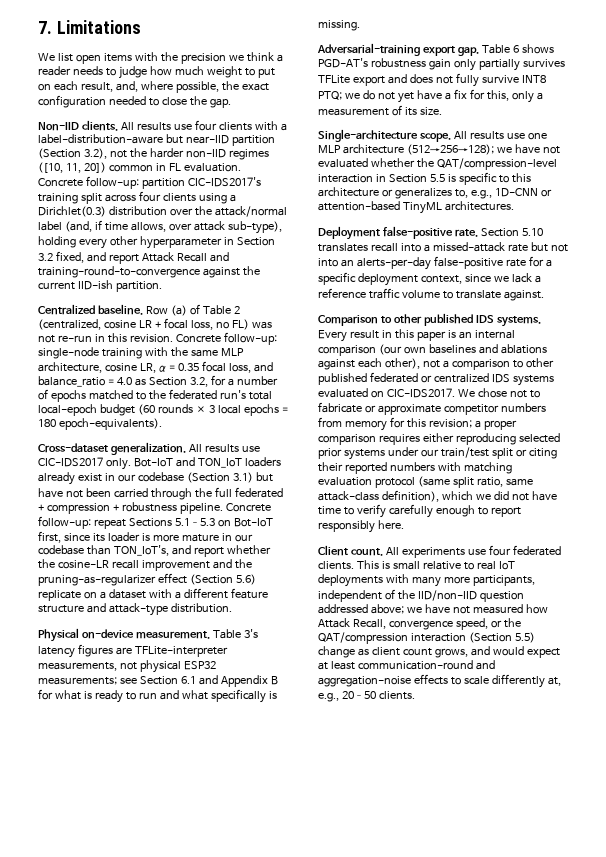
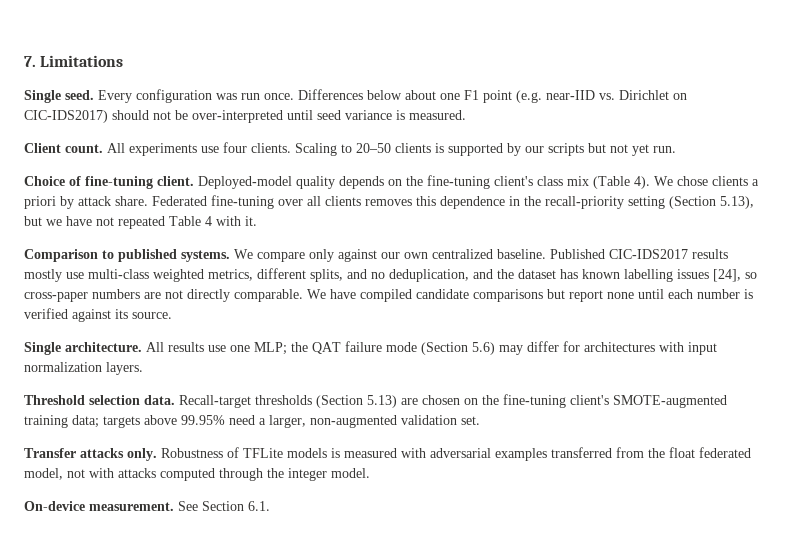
[38,52,283,64] [38,66,275,79] [38,81,269,93] [38,95,231,108] [38,120,287,131] [38,134,275,146] [38,148,269,160] [38,162,241,173] [38,176,261,189] [38,191,236,204] [38,206,287,217] [38,220,282,234] [38,236,275,249] [38,251,229,264] [38,266,260,278] [38,280,162,292] [38,304,240,316] [38,318,272,330] [38,332,277,345] [38,347,244,359] [38,361,273,373] [38,375,278,387] [38,389,272,402] [38,404,288,416] [38,418,162,430] [38,442,260,455] [38,457,281,470] [38,472,273,485] [38,487,283,500] [38,502,271,514] [38,516,273,529] [38,531,253,543] [38,545,271,557] [38,559,252,571] [38,573,256,586] [38,588,268,601] [38,603,232,616] [38,628,258,642] [38,644,228,658] [38,660,216,673] [38,675,278,687] [38,689,277,703] [318,20,360,31] [317,43,554,56] [318,58,565,71] [318,73,546,87] [318,89,543,103] [318,105,442,116] [318,129,547,142] [318,144,560,155] [318,158,557,170] [318,172,531,185] [318,187,552,199] [318,201,514,214] [318,226,543,240] [318,242,568,252] [318,256,552,270] [318,272,541,286] [318,288,544,301] [318,313,541,327] [318,329,515,342] [318,344,547,356] [318,358,554,370] [318,372,554,386] [318,388,540,398] [318,402,546,415] [318,417,517,431] [318,433,560,445] [318,447,557,460] [318,462,512,474] [318,476,533,488] [318,490,557,502] [318,504,521,518] [318,520,404,533] We list open items with the precision we think a reader needs to judge how much weight to put on each result, and, where possible, the exact configuration needed to close the gap. // Non-IID clients. All results use four clients with a label-distribution-aware but near-IID partition (Section 3.2), not the harder non-IID regimes ([10, 11, 20]) common in FL evaluation. Concrete follow-up: partition CIC-IDS2017's training split across four clients using a Dirichlet(0.3) distribution over the attack/normal label (and, if time allows, over attack sub-type), holding every other hyperparameter in Section 3.2 fixed, and report Attack Recall and training-round-to-convergence against the current IID-ish partition. // Centralized baseline. Row (a) of Table 2 (centralized, cosine LR + focal loss, no FL) was not re-run in this revision. Concrete follow-up: single-node training with the same MLP architecture, cosine LR, α = 0.35 focal loss, and balance_ratio = 4.0 as Section 3.2, for a number of epochs matched to the federated run's total local-epoch budget (60 rounds × 3 local epochs = 180 epoch-equivalents). // Cross-dataset generalization. All results use CIC-IDS2017 only. Bot-IoT and TON_IoT loaders already exist in our codebase (Section 3.1) but have not been carried through the full federated + compression + robustness pipeline. Concrete follow-up: repeat Sections 5.1–5.3 on Bot-IoT first, since its loader is more mature in our codebase than TON_IoT's, and report whether the cosine-LR recall improvement and the pruning-as-regularizer effect (Section 5.6) replicate on a dataset with a different feature structure and attack-type distribution. // Physical on-device measurement. Table 3's latency figures are TFLite-interpreter measurements, not physical ESP32 measurements; see Section 6.1 and Appendix B for what is ready to run and what specifically is missing. // Adversarial-training export gap. Table 6 shows PGD-AT's robustness gain only partially survives TFLite export and does not fully survive INT8 PTQ; we do not yet have a fix for this, only a measurement of its size. // Single-architecture scope. All results use one MLP architecture (512→256→128); we have not evaluated whether the QAT/compression-level interaction in Section 5.5 is specific to this architecture or generalizes to, e.g., 1D-CNN or attention-based TinyML architectures. // Deployment false-positive rate. Section 5.10 translates recall into a missed-attack rate but not into an alerts-per-day false-positive rate for a specific deployment context, since we lack a reference traffic volume to translate against. // Comparison to other published IDS systems. Every result in this paper is an internal comparison (our own baselines and ablations against each other), not a comparison to other published federated or centralized IDS systems evaluated on CIC-IDS2017. We chose not to fabricate or approximate competitor numbers from memory for this revision; a proper comparison requires either reproducing selected prior systems under our train/test split or citing their reported numbers with matching evaluation protocol (same split ratio, same attack-class definition), which we did not have time to verify carefully enough to report responsibly here. -> [24,89,687,103] [24,110,466,123] Single seed. Every configuration was run once. Differences below about one F1 point (e.g. near-IID vs. Dirichlet on CIC-IDS2017) should not be over-interpreted until seed variance is measured.
[512,545,561,556] [318,560,515,570] [318,574,535,587] [318,589,524,602] [318,604,548,614] [318,618,521,630] [318,632,535,644] [318,646,560,658] [318,660,495,670] [318,674,561,688] [318,691,415,702] federated clients. This is small relative to real IoT deployments with many more participants, independent of the IID/non-IID question addressed above; we have not measured how Attack Recall, convergence speed, or the QAT/compression interaction (Section 5.5) change as client count grows, and would expect at least communication-round and aggregation-noise effects to scale differently at, e.g., 20–50 clients. -> [251,143,676,156] [24,175,759,189] [24,195,754,209] [24,216,257,229] [24,249,728,262] [24,268,757,282] [24,289,753,302] [24,308,172,322] [24,341,717,355] [24,362,143,375] [24,394,727,408] [24,415,480,428] [24,447,751,461] [24,468,370,481] [24,501,270,511] clients. Scaling to 20–50 clients is supported by our scripts but not yet run. // Choice of fine-tuning client. Deployed-model quality depends on the fine-tuning client's class mix (Table 4). We chose clients a priori by attack share. Federated fine-tuning over all clients removes this dependence in the recall-priority setting (Section 5.13), but we have not repeated Table 4 with it. // Comparison to published systems. We compare only against our own centralized baseline. Published CIC-IDS2017 results mostly use multi-class weighted metrics, different splits, and no deduplication, and the dataset has known labelling issues [24], so cross-paper numbers are not directly comparable. We have compiled candidate comparisons but report none until each number is verified against its source. // Single architecture. All results use one MLP; the QAT failure mode (Section 5.6) may differ for architectures with input normalization layers. // Threshold selection data. Recall-target thresholds (Section 5.13) are chosen on the fine-tuning client's SMOTE-augmented training data; targets above 99.95% need a larger, non-augmented validation set. // Transfer attacks only. Robustness of TFLite models is measured with adversarial examples transferred from the float federated model, not with attacks computed through the integer model. // On-device measurement. See Section 6.1.

